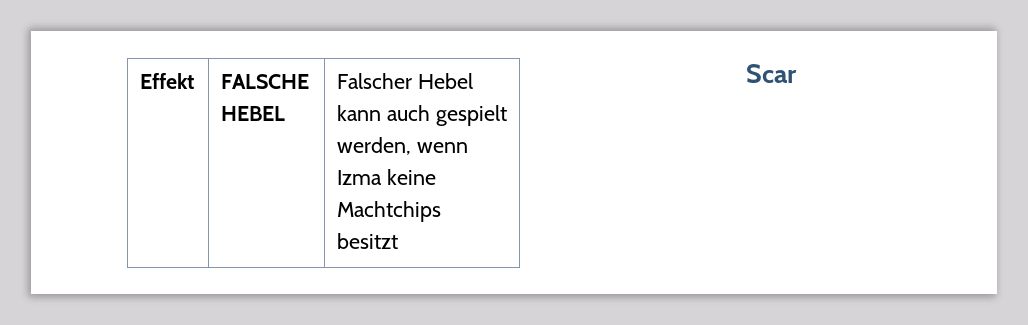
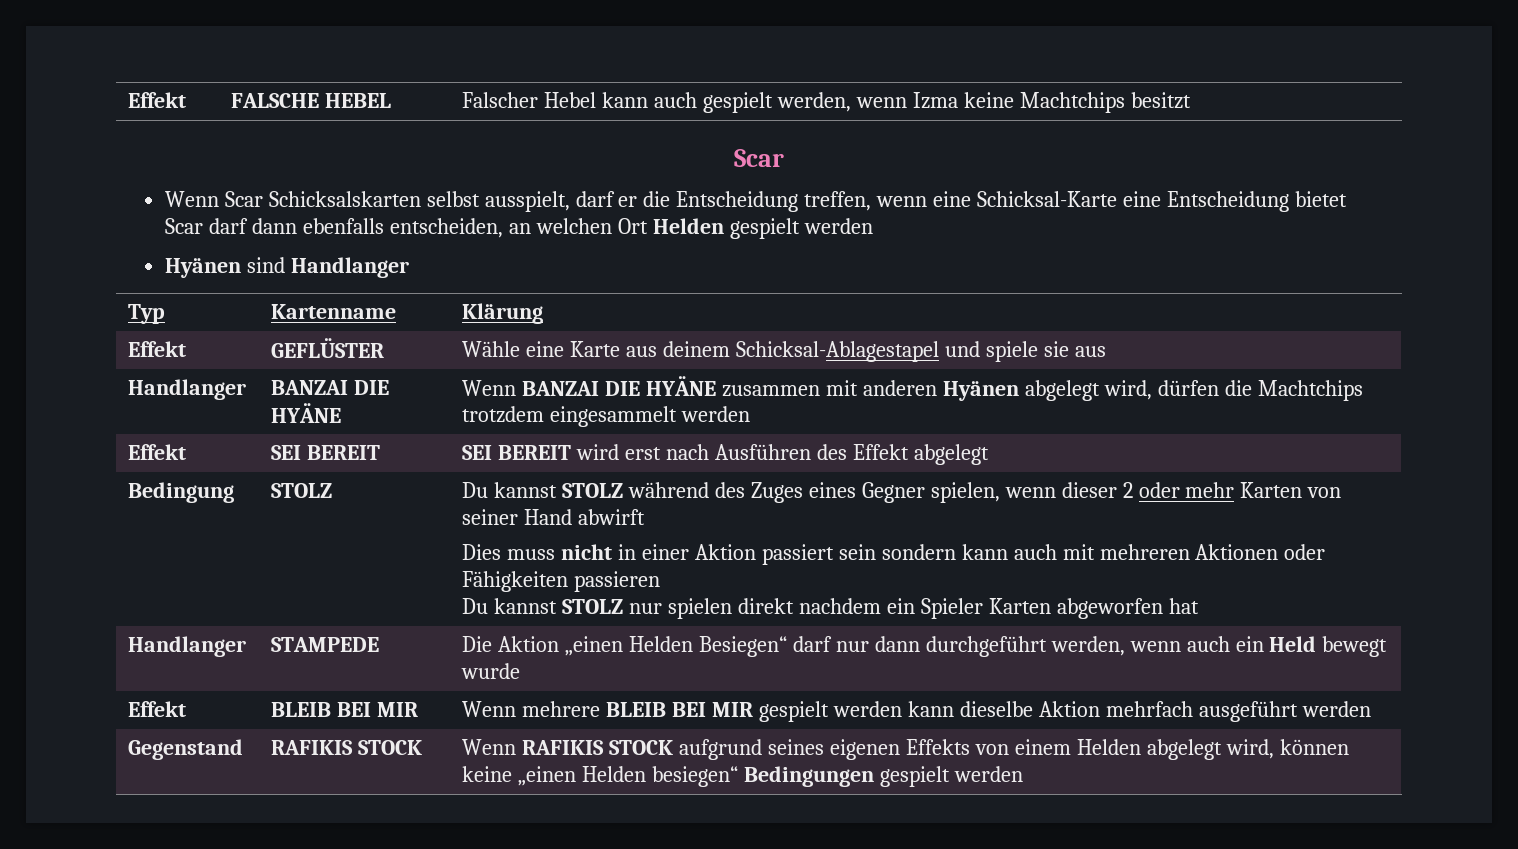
(797, 73) none -> [164,191,1347,212] [165,218,873,239] [164,257,409,278] [128,304,166,324] [271,304,397,319] [462,303,544,324] [128,341,187,357] [271,338,385,358] [462,341,1106,362] [128,379,247,400] [271,380,390,395] [271,403,342,423] [462,376,1363,401] [462,406,751,427] [128,444,187,460] [271,445,381,460] [462,444,989,465] [128,482,235,503] [271,483,333,498] [462,482,1342,503] [462,509,646,525] [462,544,1326,565] [462,571,661,592] [462,598,1199,619] [128,636,247,657] [271,637,380,652] [462,636,1388,657] [461,663,521,679] [128,701,187,717] [271,702,419,717] [462,701,1371,722] [128,739,244,760] [271,740,423,755] [462,739,1349,760] [462,766,1023,787] // Wenn Scar Schicksalskarten selbst ausspielt, darf er die Entscheidung treffen, wenn eine Schicksal-Karte eine Entscheidung bietet // Scar darf dann ebenfalls entscheiden, an welchen Ort Helden gespielt werden // Hyänen sind Handlanger // Typ | Kartenname | Klärung // Effekt | GEFLÜSTER | Wähle eine Karte aus deinem Schicksal-Ablagestapel und spiele sie aus // Handlanger | BANZAI DIE HYÄNE | Wenn BANZAI DIE HYÄNE zusammen mit anderen Hyänen abgelegt wird, dürfen die Machtchips trotzdem eingesammelt werden // Effekt | SEI BEREIT | SEI BEREIT wird erst nach Ausführen des Effekt abgelegt // Bedingung | STOLZ | Du kannst STOLZ während des Zuges eines Gegner spielen, wenn dieser 2 oder mehr Karten von seiner Hand abwirft // Dies muss nicht in einer Aktion passiert sein sondern kann auch mit mehreren Aktionen oder Fähigkeiten passieren // Du kannst STOLZ nur spielen direkt nachdem ein Spieler Karten abgeworfen hat // Handlanger | STAMPEDE | Die Aktion „einen Helden Besiegen“ darf nur dann durchgeführt werden, wenn auch ein Held bewegt wurde // Effekt | BLEIB BEI MIR | Wenn mehrere BLEIB BEI MIR gespielt werden kann dieselbe Aktion mehrfach ausgeführt werden // Gegenstand | RAFIKIS STOCK | Wenn RAFIKIS STOCK aufgrund seines eigenen Effekts von einem Helden abgelegt wird, können keine „einen Helden besiegen“ Bedingungen gespielt werden

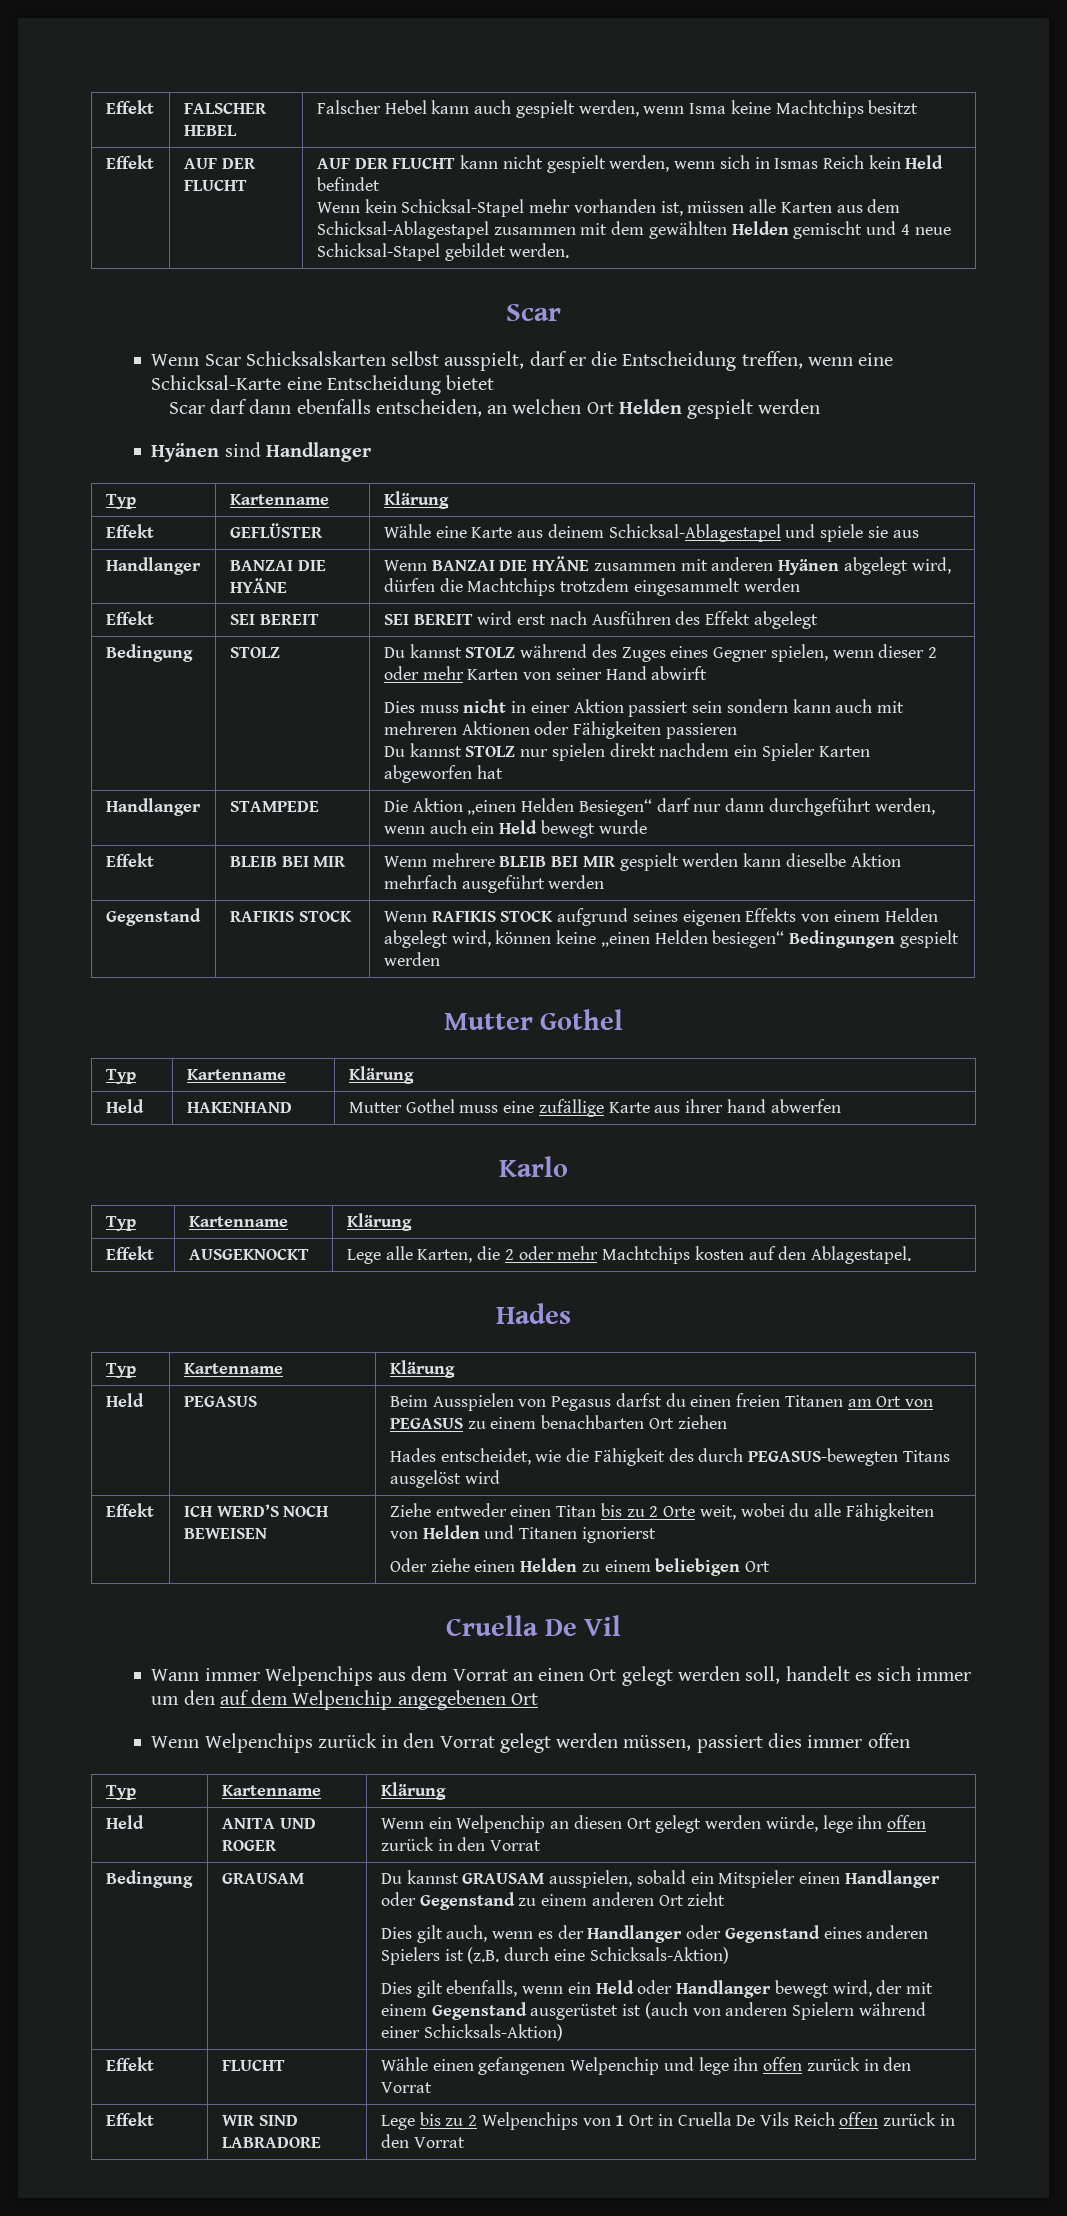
[128,92,187,108] [231,93,320,108] Effekt | FALSCHE -> [105,100,154,114] [183,103,267,114] Effekt | FALSCHER
[912,92,958,109] Izma -> [689,103,727,114] Isma
(1191, 100) none -> [105,155,154,169] [183,158,256,169] [183,180,247,191] [316,155,944,173] [316,177,380,191] [316,199,901,217] [316,221,951,239] [316,243,570,261] // Effekt | AUF DER FLUCHT | AUF DER FLUCHT kann nicht gespielt werden, wenn sich in Ismas Reich kein Held befindet // Wenn kein Schicksal-Stapel mehr vorhanden ist, müssen alle Karten aus dem Schicksal-Ablagestapel zusammen mit dem gewählten Helden gemischt und 4 neue Schicksal-Stapel gebildet werden.
(1023, 774) none -> [443,1009,624,1030] [105,1069,136,1084] [186,1069,286,1080] [348,1066,414,1084] [105,1099,144,1113] [186,1102,292,1113] [348,1099,841,1117] [499,1156,568,1177] [105,1216,136,1231] [188,1216,288,1227] [346,1213,412,1231] [105,1246,154,1260] [188,1249,309,1260] [346,1246,911,1264] [496,1303,571,1324] [105,1363,136,1378] [183,1363,283,1374] [389,1360,455,1378] [105,1393,144,1407] [183,1396,257,1407] [389,1393,933,1411] [389,1415,727,1429] [389,1448,950,1466] [389,1470,500,1488] [105,1503,154,1517] [183,1504,329,1517] [183,1528,267,1539] [389,1503,934,1521] [389,1525,656,1543] [389,1558,771,1576] [446,1615,621,1636] [151,1666,972,1686] [151,1690,538,1710] [151,1733,910,1753] [105,1785,136,1800] [221,1785,321,1796] [380,1782,446,1800] [105,1815,144,1829] [221,1818,316,1829] [221,1840,277,1851] [380,1815,926,1833] [380,1837,542,1851] [105,1870,193,1888] [221,1873,304,1884] [380,1870,940,1888] [380,1892,726,1910] [380,1925,929,1943] [380,1947,729,1965] [380,1980,933,1998] [380,2002,926,2020] [380,2024,563,2041] [105,2057,154,2071] [221,2060,285,2071] [380,2057,912,2075] [380,2082,432,2093] [105,2112,154,2126] [221,2115,298,2126] [221,2137,321,2148] [380,2112,955,2130] [380,2134,465,2148] // Mutter Gothel // Typ | Kartenname | Klärung // Held | HAKENHAND | Mutter Gothel muss eine zufällige Karte aus ihrer hand abwerfen // Karlo // Typ | Kartenname | Klärung // Effekt | AUSGEKNOCKT | Lege alle Karten, die 2 oder mehr Machtchips kosten auf den Ablagestapel. // Hades // Typ | Kartenname | Klärung // Held | PEGASUS | Beim Ausspielen von Pegasus darfst du einen freien Titanen am Ort von PEGASUS zu einem benachbarten Ort ziehen // Hades entscheidet, wie die Fähigkeit des durch PEGASUS-bewegten Titans ausgelöst wird // Effekt | ICH WERD’S NOCH BEWEISEN | Ziehe entweder einen Titan bis zu 2 Orte weit, wobei du alle Fähigkeiten von Helden und Titanen ignorierst // Oder ziehe einen Helden zu einem beliebigen Ort // Cruella De Vil // Wann immer Welpenchips aus dem Vorrat an einen Ort gelegt werden soll, handelt es sich immer um den auf dem Welpenchip angegebenen Ort // Wenn Welpenchips zurück in den Vorrat gelegt werden müssen, passiert dies immer offen // Typ | Kartenname | Klärung // Held | ANITA UND ROGER | Wenn ein Welpenchip an diesen Ort gelegt werden würde, lege ihn offen zurück in den Vorrat // Bedingung | GRAUSAM | Du kannst GRAUSAM ausspielen, sobald ein Mitspieler einen Handlanger oder Gegenstand zu einem anderen Ort zieht // Dies gilt auch, wenn es der Handlanger oder Gegenstand eines anderen Spielers ist (z.B. durch eine Schicksals-Aktion) // Dies gilt ebenfalls, wenn ein Held oder Handlanger bewegt wird, der mit einem Gegenstand ausgerüstet ist (auch von anderen Spielern während einer Schicksals-Aktion) // Effekt | FLUCHT | Wähle einen gefangenen Welpenchip und lege ihn offen zurück in den Vorrat // Effekt | WIR SIND LABRADORE | Lege bis zu 2 Welpenchips von 1 Ort in Cruella De Vils Reich offen zurück in den Vorrat

